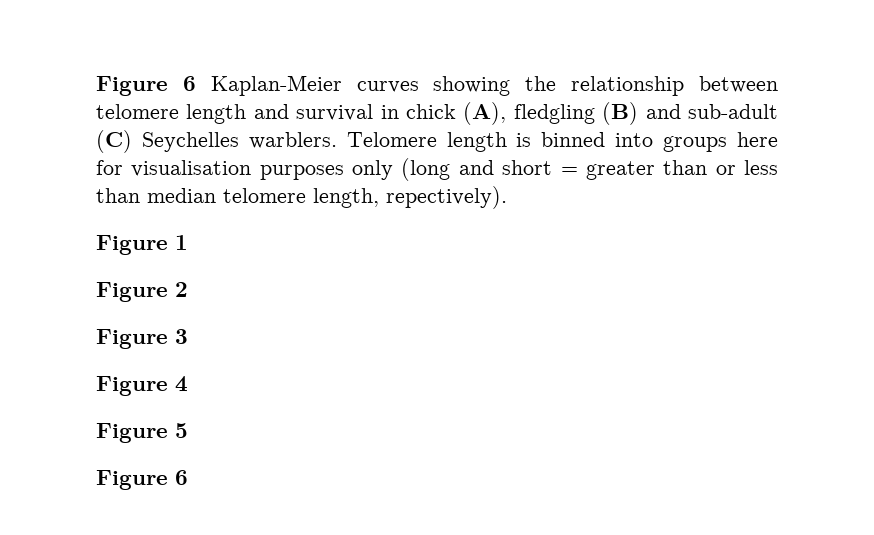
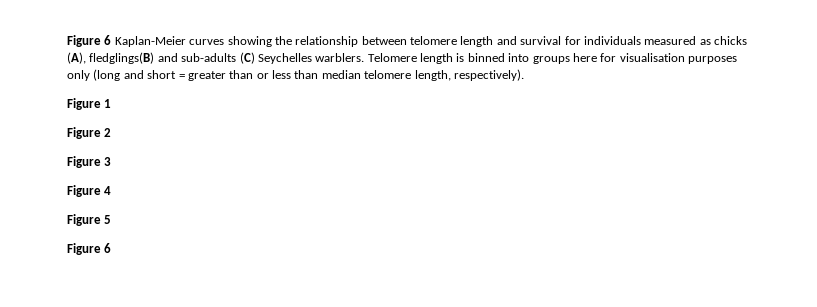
[380,102,778,125] in chick (A), fledgling (B) and sub-adult -> [564,36,747,45] [67,52,237,64] for individuals measured as chicks (A), fledglings(B) and sub-adults
[386,186,507,209] repectively). -> [453,69,524,81] respectively).

